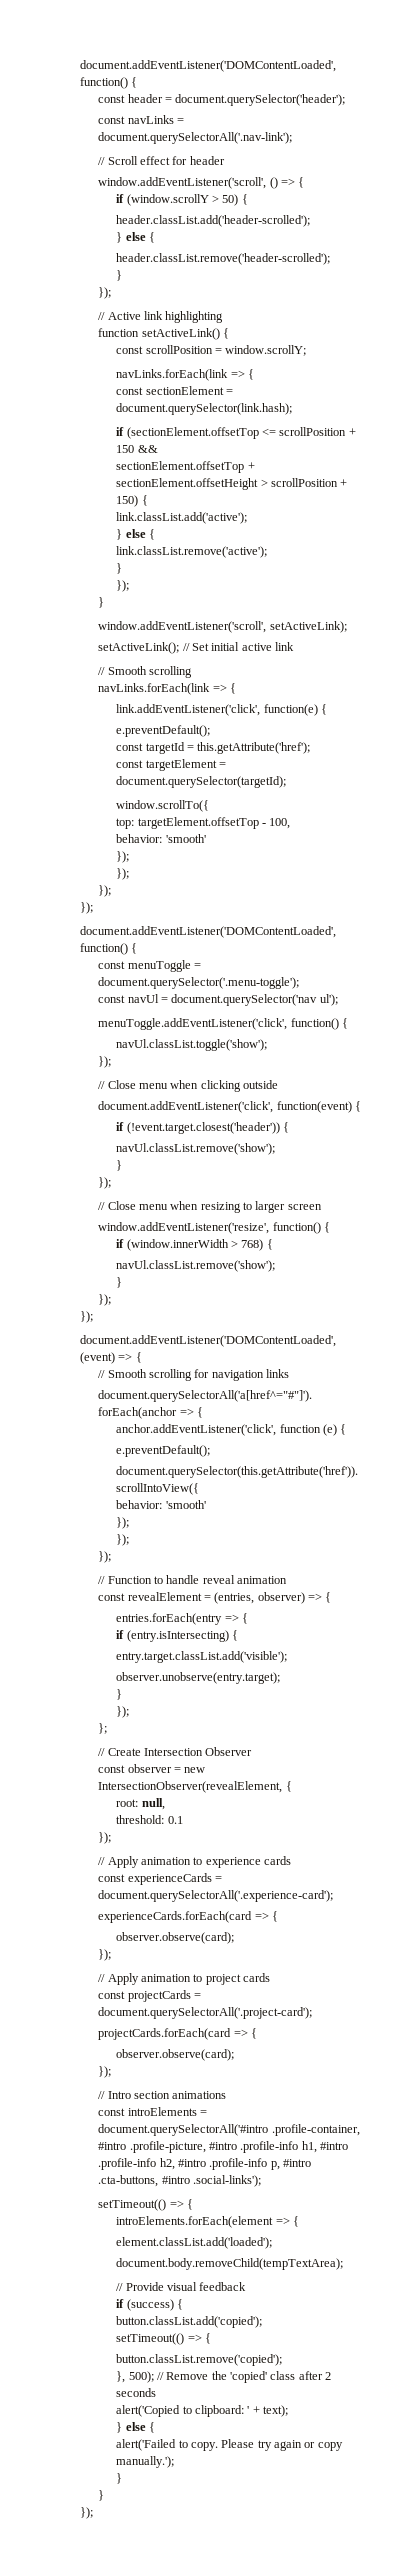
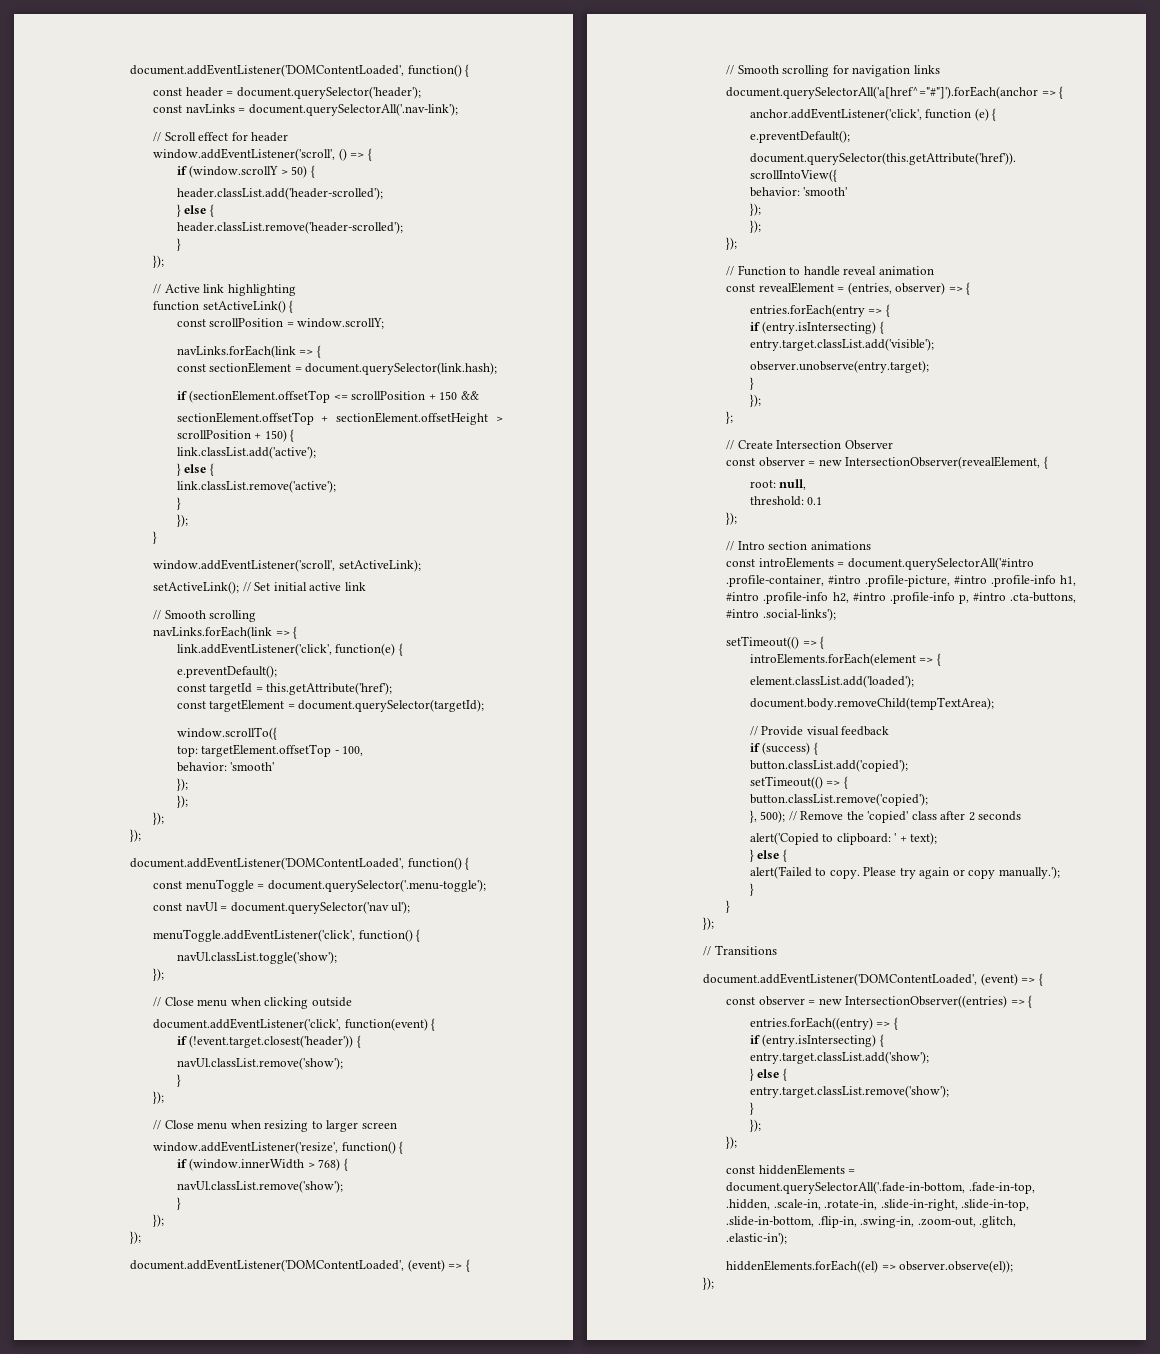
[98,1856,292,1868] [98,1873,222,1885] [98,1890,334,1902] [98,1911,278,1923] [116,1932,235,1944] [98,1949,112,1961] [98,1973,271,1985] [98,1990,201,2002] [98,2007,313,2019] [98,2028,257,2040] [116,2049,235,2061] [98,2066,112,2078] // // Apply animation to experience cards // const experienceCards = document.querySelectorAll('.experience-card'); // experienceCards.forEach(card => { // observer.observe(card); // }); // // Apply animation to project cards // const projectCards = document.querySelectorAll('.project-card'); // projectCards.forEach(card => { // observer.observe(card); // }); -> (738, 518) none
(94, 2513) none -> [703,945,777,956] [703,973,1043,986] [726,995,1033,1008] [749,1017,898,1030] [749,1034,884,1047] [749,1051,929,1064] [749,1068,787,1081] [749,1085,949,1098] [749,1102,754,1115] [749,1119,761,1132] [726,1136,738,1149] [726,1164,856,1175] [726,1181,1035,1194] [726,1199,1030,1211] [726,1216,1017,1228] [726,1232,788,1245] [726,1260,1014,1273] [703,1277,715,1290] // // Transitions // document.addEventListener('DOMContentLoaded', (event) => { // const observer = new IntersectionObserver((entries) => { // entries.forEach((entry) => { // if (entry.isIntersecting) { // entry.target.classList.add('show'); // } else { // entry.target.classList.remove('show'); // } // }); // }); // const hiddenElements = document.querySelectorAll('.fade-in-bottom, .fade-in-top, .hidden, .scale-in, .rotate-in, .slide-in-right, .slide-in-top, .slide-in-bottom, .flip-in, .swing-in, .zoom-out, .glitch, .elastic-in'); // hiddenElements.forEach((el) => observer.observe(el)); // });

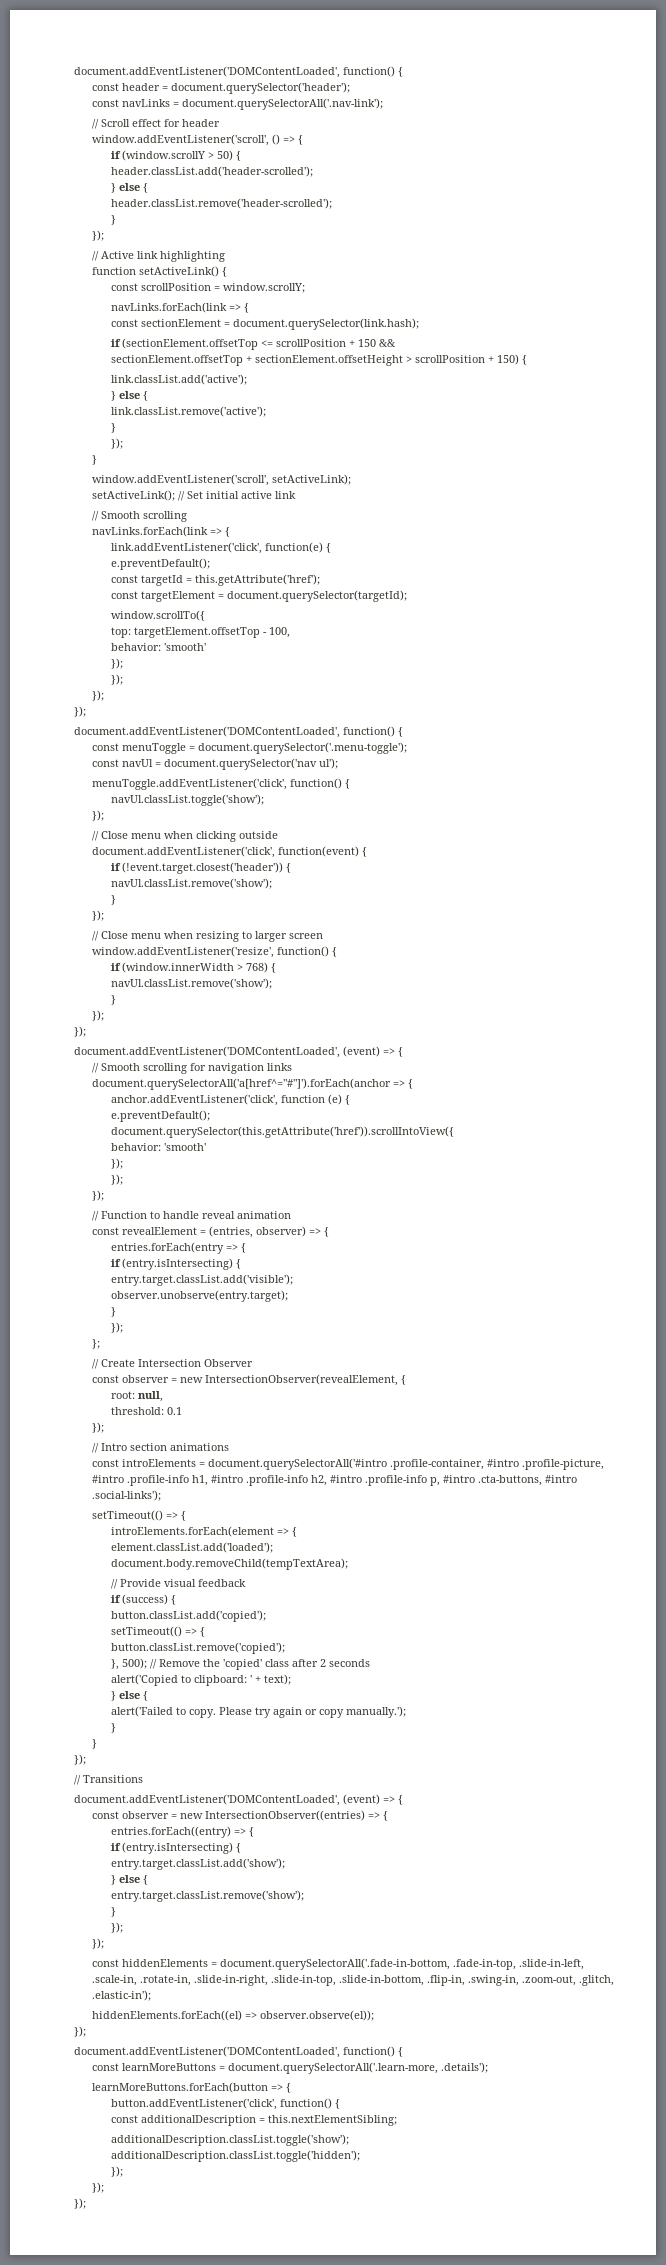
[726,1199,771,1210] .hidden, -> [519,1959,585,1970] .slide-in-left,
(715, 1283) none -> [73,2046,403,2058] [92,2062,489,2074] [92,2082,292,2093] [110,2098,340,2110] [110,2115,397,2126] [110,2134,349,2146] [110,2150,360,2162] [110,2166,123,2177] [92,2182,105,2193] [73,2198,86,2209] // document.addEventListener('DOMContentLoaded', function() { // const learnMoreButtons = document.querySelectorAll('.learn-more, .details'); // learnMoreButtons.forEach(button => { // button.addEventListener('click', function() { // const additionalDescription = this.nextElementSibling; // additionalDescription.classList.toggle('show'); // additionalDescription.classList.toggle('hidden'); // }); // }); // });

